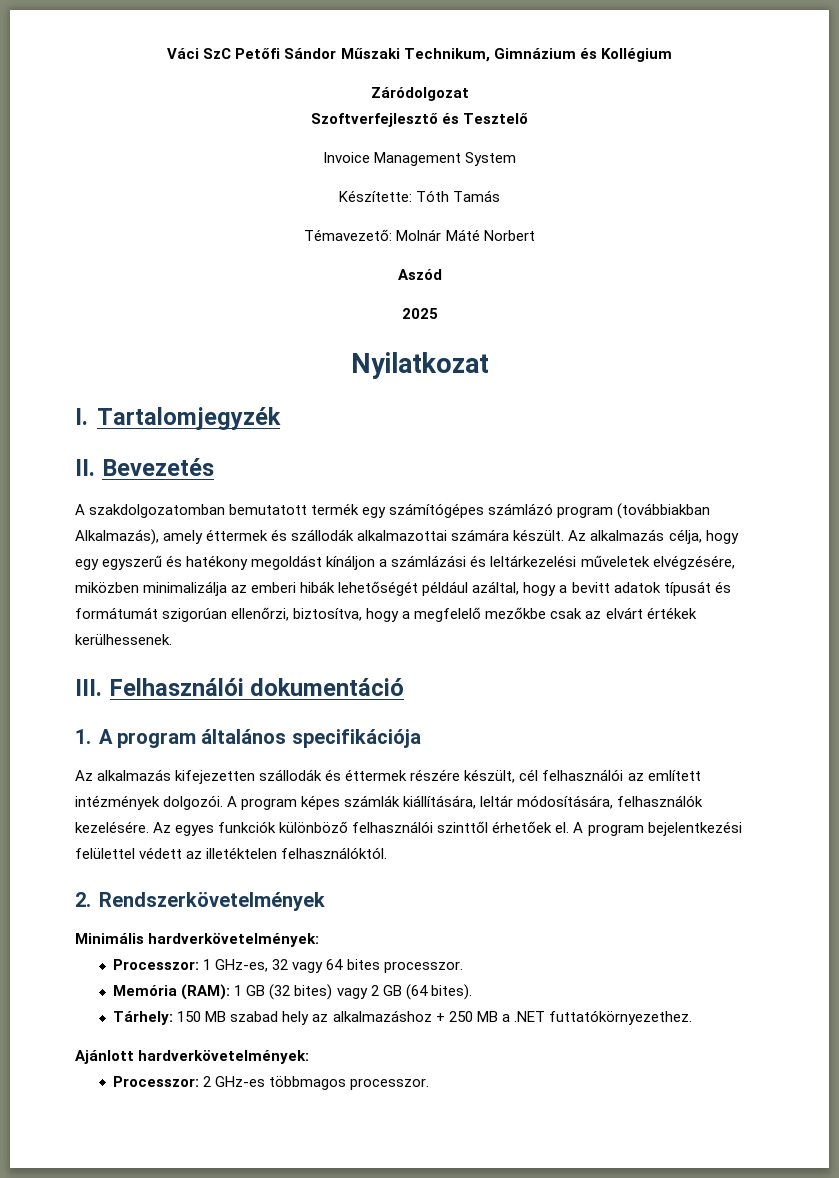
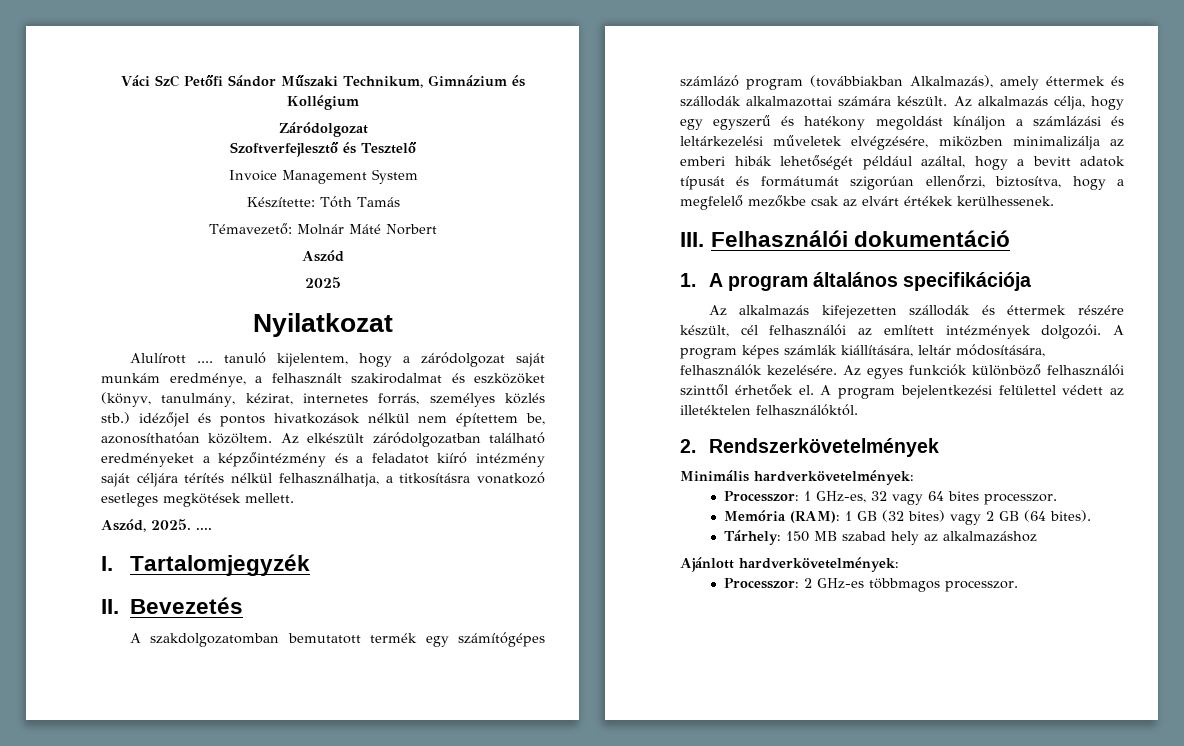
(489, 365) none -> [129,352,545,367] [101,373,545,387] [101,392,545,407] [101,412,545,427] [101,432,545,447] [101,452,545,467] [101,472,545,487] [101,493,294,507] [101,519,212,532] // Alulírott .... tanuló kijelentem, hogy a záródolgozat saját munkám eredménye, a felhasznált szakirodalmat és eszközöket (könyv, tanulmány, kézirat, internetes forrás, személyes közlés stb.) idézőjel és pontos hivatkozások nélkül nem építettem be, azonosíthatóan közöltem. Az elkészült záródolgozatban található eredményeket a képzőintézmény és a feladatot kiíró intézmény saját céljára térítés nélkül felhasználhatja, a titkosításra vonatkozó esetleges megkötések mellett. // Aszód, 2025. ....
[435,1010,692,1025] + 250 MB a .NET futtatókörnyezethez. -> (1038, 536) none

